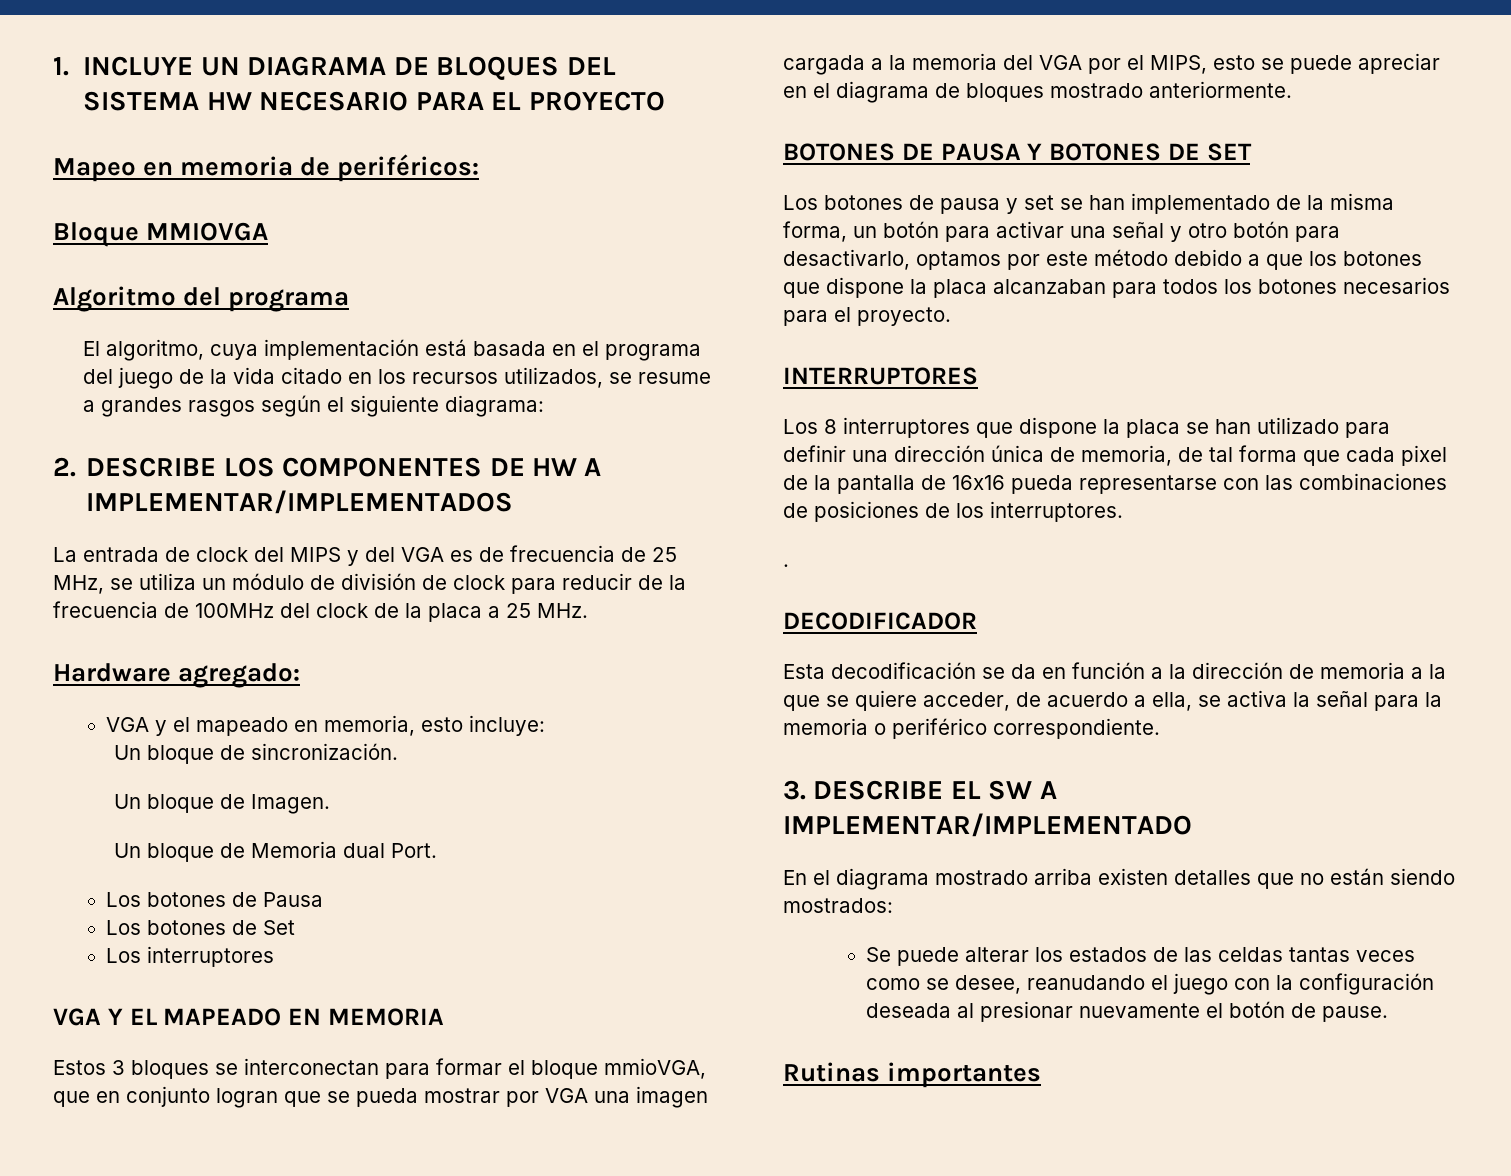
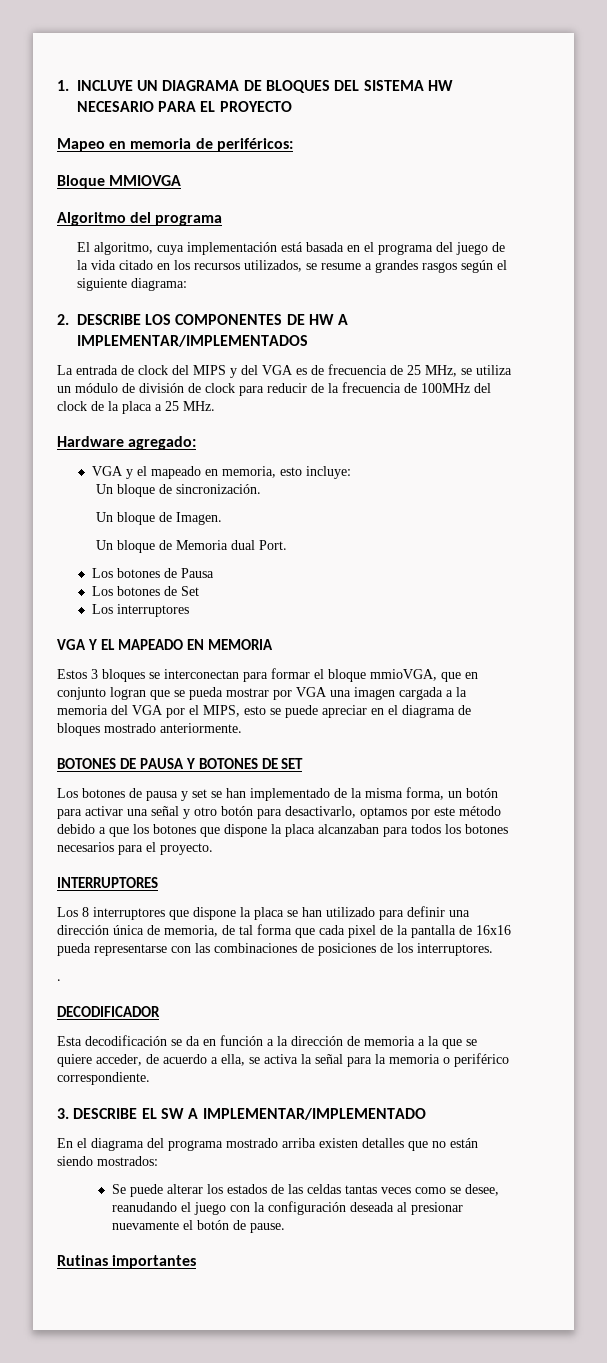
(929, 879) none -> [147,1138,223,1151] del programa

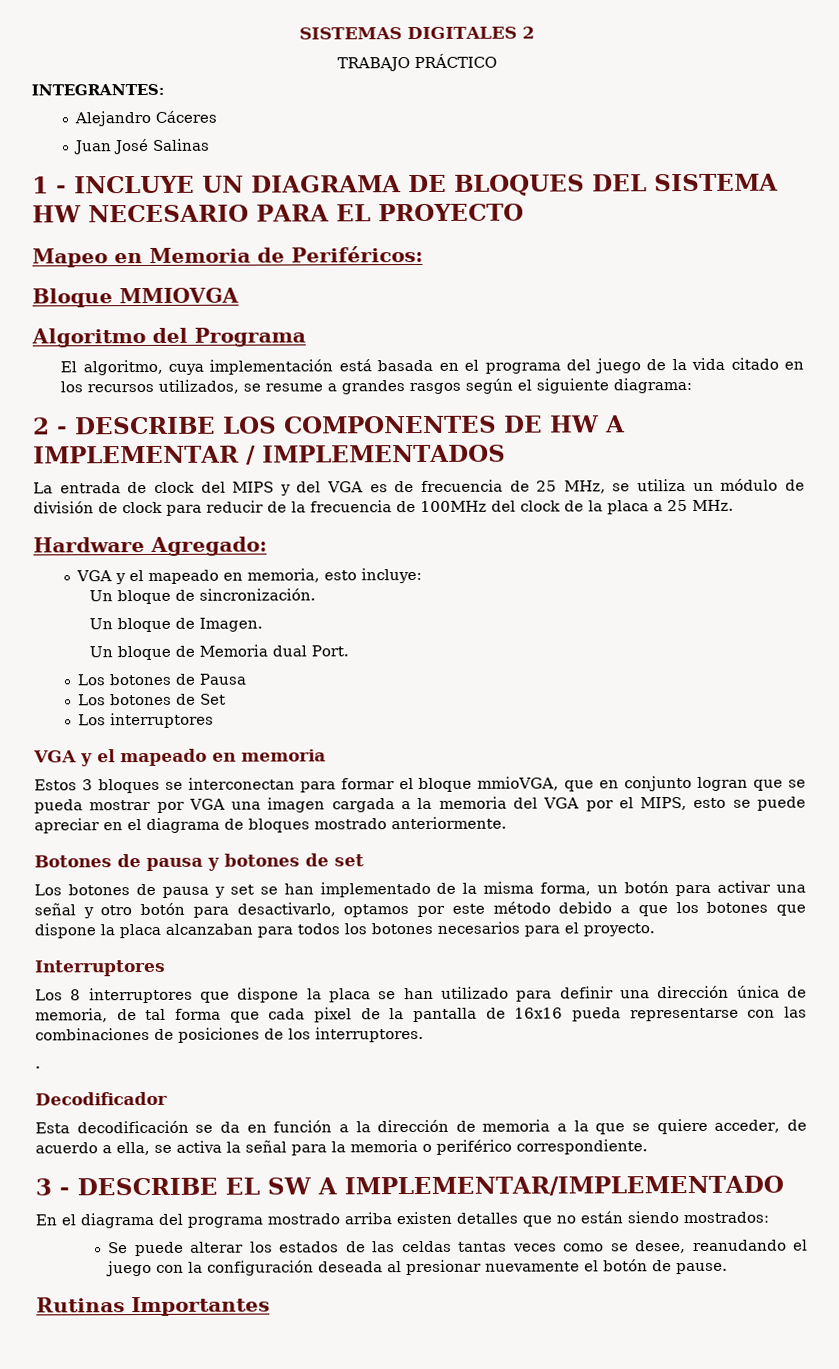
[57,80,69,91] 1. -> [299,26,535,40] [337,53,497,72] [31,83,165,96] [74,110,218,127] [74,138,211,155] [32,176,67,194] SISTEMAS DIGITALES 2 // TRABAJO PRÁCTICO // INTEGRANTES: // Alejandro Cáceres // Juan José Salinas // 1 -
[130,138,293,152] memoria de periféricos: -> [149,245,423,263] Memoria de Periféricos:
[155,215,223,226] programa -> [194,327,306,347] Programa
[57,314,69,325] 2. -> [33,417,68,435] 2 -
[76,335,308,347] IMPLEMENTAR/IMPLEMENTADOS -> [33,444,506,465] IMPLEMENTAR / IMPLEMENTADOS
[128,436,197,450] agregado: -> [150,536,267,556] Agregado:
[87,639,273,650] Y EL MAPEADO EN MEMORIA -> [80,748,326,767] y el mapeado en memoria
[57,758,304,769] BOTONES DE PAUSA Y BOTONES DE SET -> [34,853,364,872] Botones de pausa y botones de set
[57,877,158,888] INTERRUPTORES -> [35,959,166,977] Interruptores
[57,1006,160,1017] DECODIFICADOR -> [35,1091,168,1106] Decodificador
[57,1108,69,1119] 3. -> [35,1178,70,1196] 3 -
[112,1255,197,1269] importantes -> [131,1296,270,1317] Importantes

